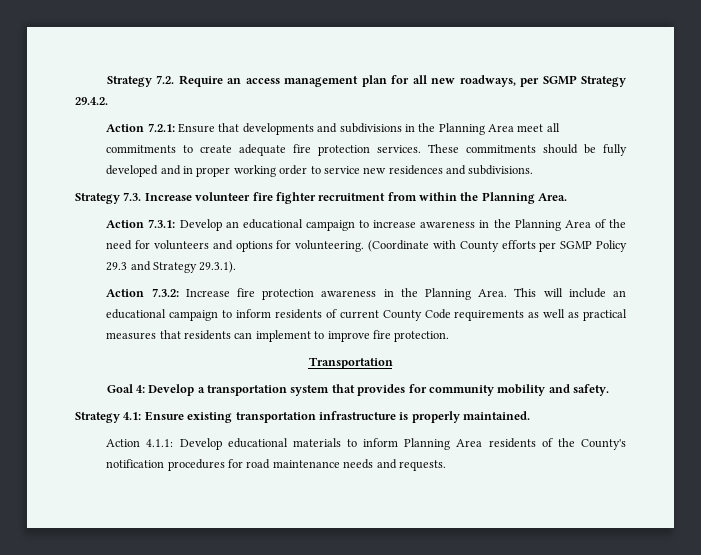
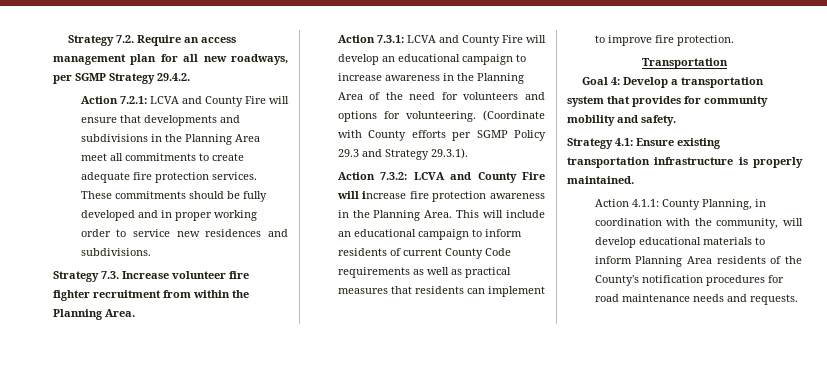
[178,123,216,133] Ensure -> [149,96,289,107] [80,117,117,123] LCVA and County Fire will ensure
[179,219,222,231] Develop -> [406,35,546,46] [337,54,379,65] LCVA and County Fire will develop
[185,289,230,297] Increase -> [413,172,545,183] [336,191,407,199] LCVA and County Fire will increase
[179,438,222,450] Develop -> [661,199,766,210] [594,218,803,229] [594,237,636,248] County Planning, in coordination with the community, will develop

